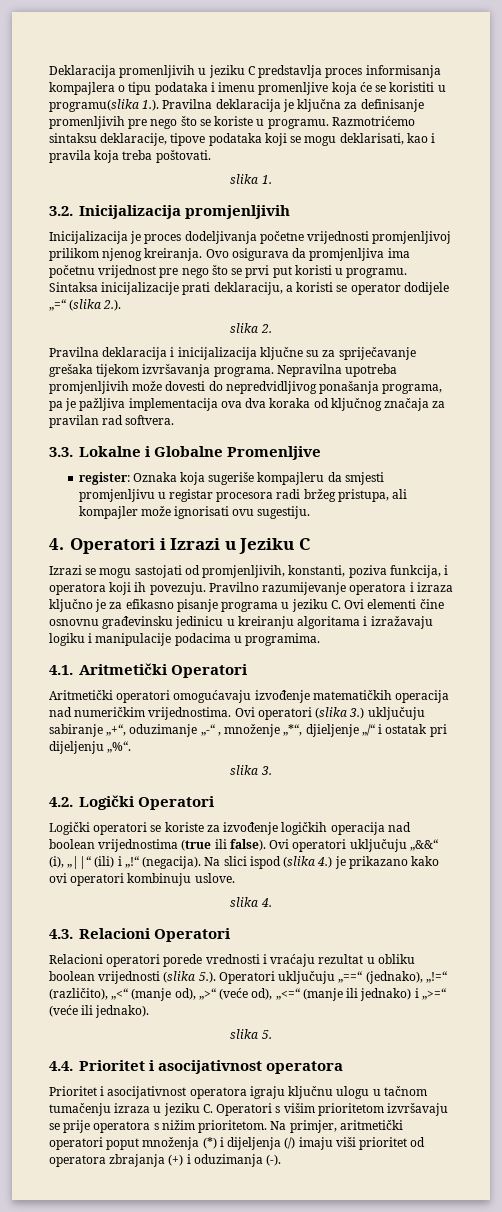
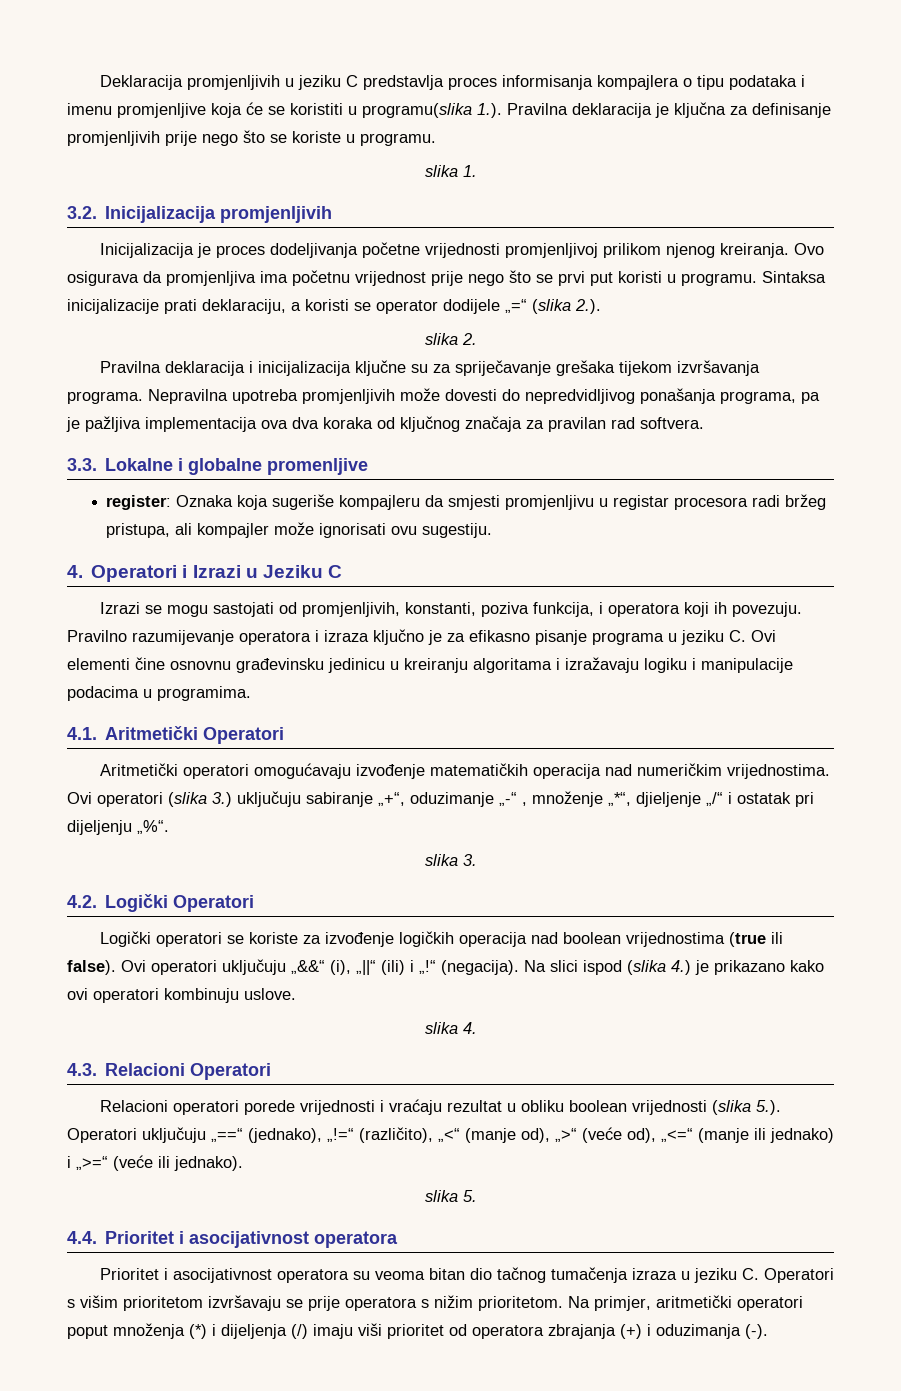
[119,65,196,78] promenljivih -> [186,75,280,90] promjenljivih
[258,82,329,95] promenljive -> [117,103,206,118] promjenljive
[49,116,148,129] promenljivih pre -> [67,131,197,146] promjenljivih prije
[331,116,415,126] [49,133,436,146] [49,150,211,163] Razmotrićemo sintaksu deklaracije, tipove podataka koji se mogu deklarisati, kao i pravila koja treba poštovati. -> (436, 139) none
[159,268,179,278] pre -> [431,271,463,286] prije
[154,446,322,460] Globalne Promenljive -> [188,458,369,475] globalne promenljive
[205,954,260,964] vrednosti -> [299,1100,375,1115] vrijednosti
[249,1086,427,1099] [49,1103,111,1116] igraju ključnu ulogu u tačnom tumačenju -> [352,1267,628,1283] su veoma bitan dio tačnog tumačenja

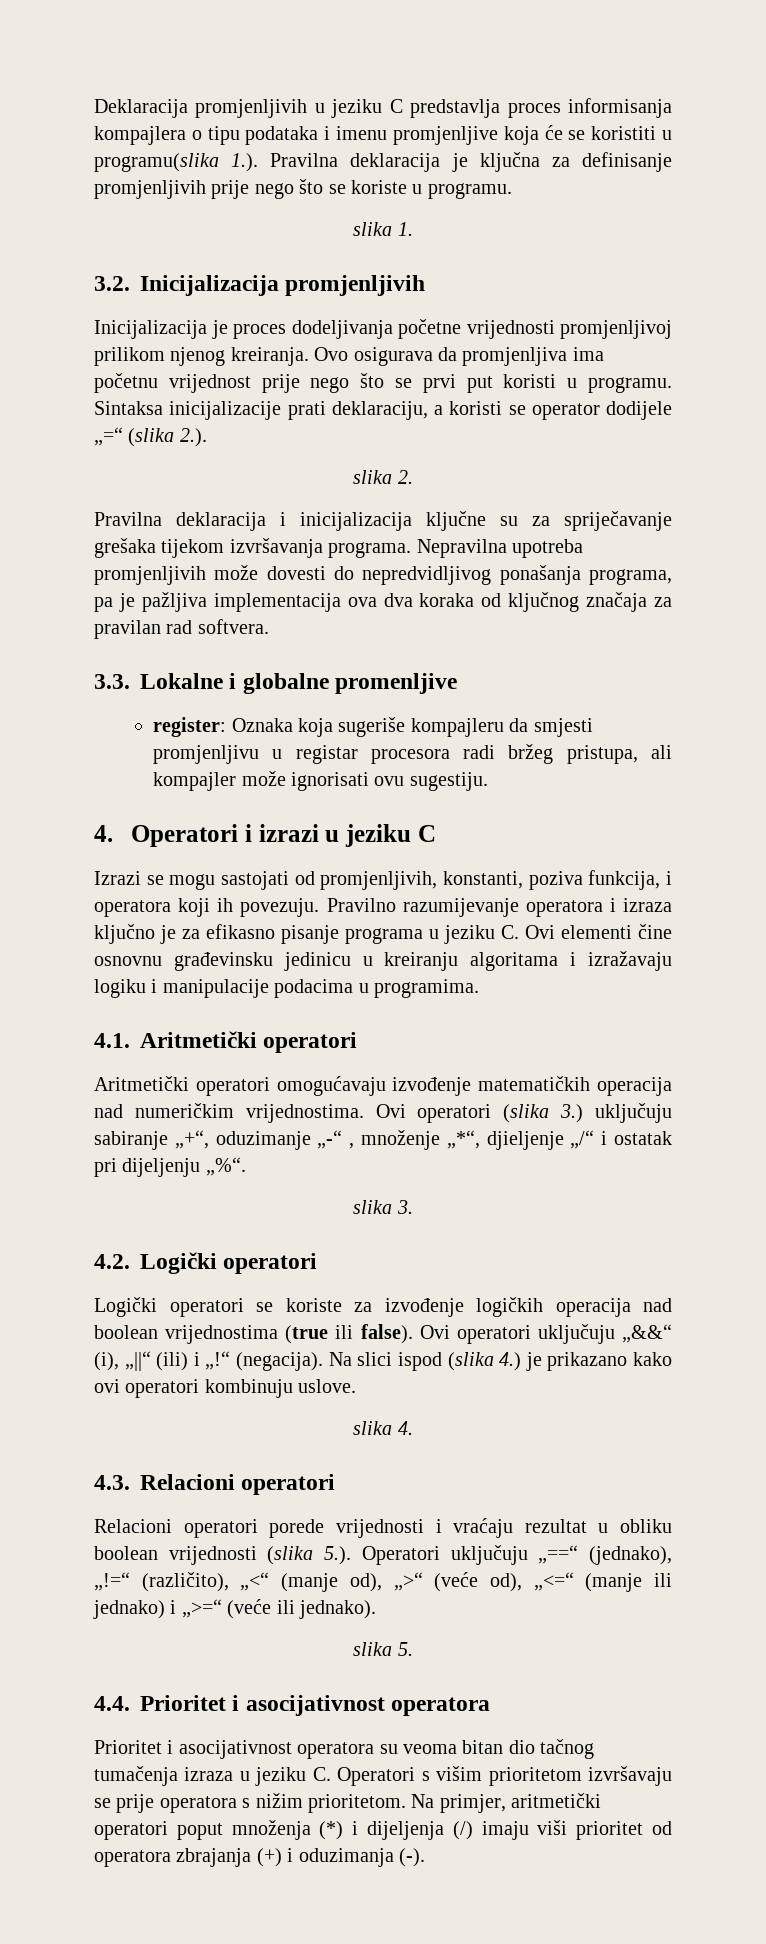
[192,565,323,578] Izrazi u Jeziku -> [258,824,412,847] izrazi u jeziku
[203,727,285,744] Operatori -> [263,1032,358,1053] operatori
[173,895,255,912] Operatori -> [223,1253,318,1274] operatori
[190,1063,272,1080] Operatori -> [241,1474,336,1495] operatori

